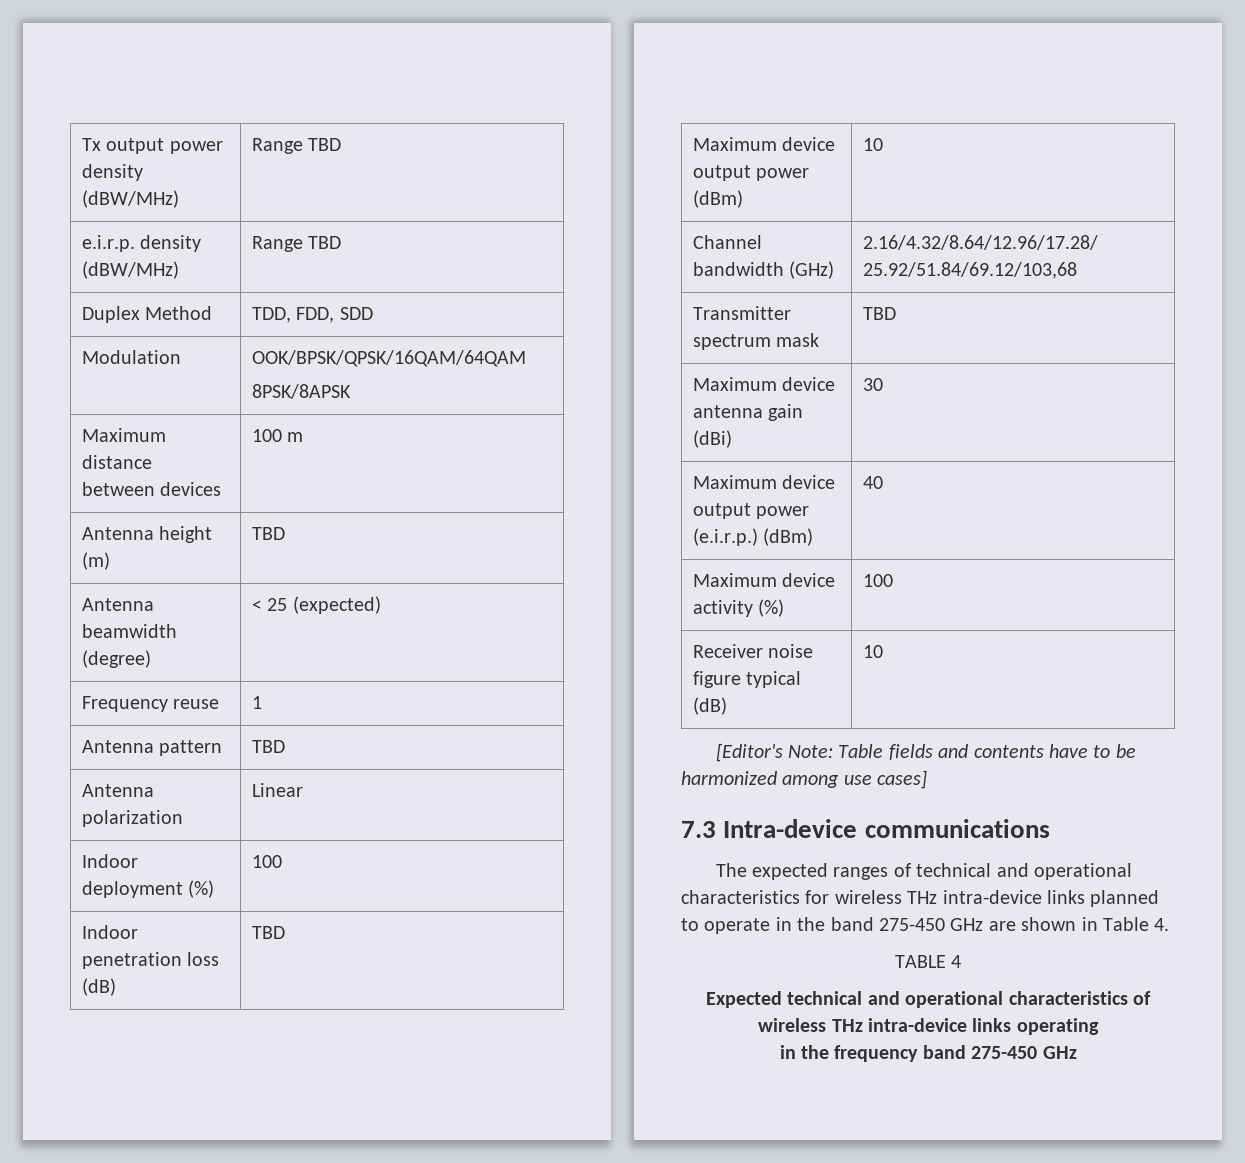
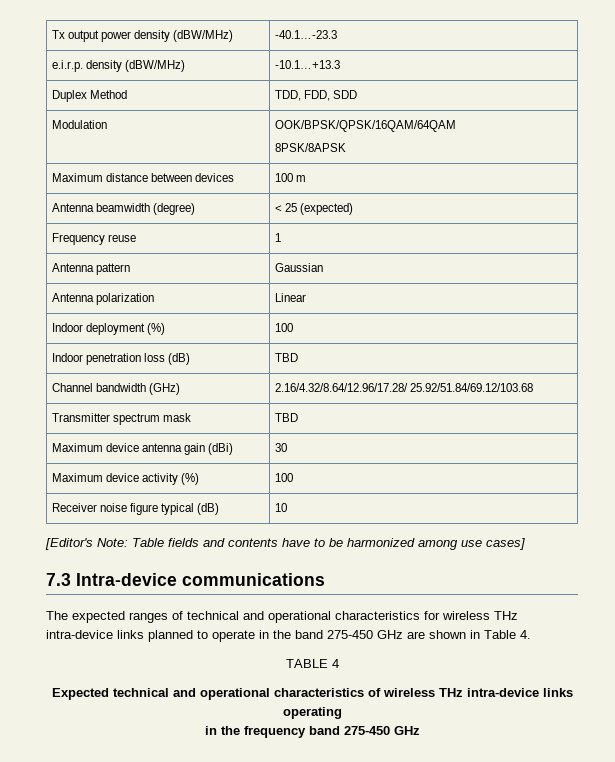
[251,138,342,154] Range TBD -> [274,30,337,39] -40.1…-23.3
[251,236,342,252] Range TBD -> [274,60,340,69] -10.1…+13.3
[81,526,213,543] [81,552,110,570] [251,527,285,540] // Antenna height (m) | TBD -> (307, 178) none
[251,740,285,753] TBD -> [274,263,323,272] Gaussian
[692,137,836,151] [692,165,810,181] [692,190,743,208] [862,138,883,151] // Maximum device output power (dBm) | 10 -> (298, 357) none
[862,262,1077,279] 25.92/51.84/69.12/103,68 -> [410,383,534,392] 25.92/51.84/69.12/103.68
[692,475,836,489] [692,503,810,519] [692,528,814,546] [862,476,883,489] // Maximum device output power (e.i.r.p.) (dBm) | 40 -> (287, 447) none

